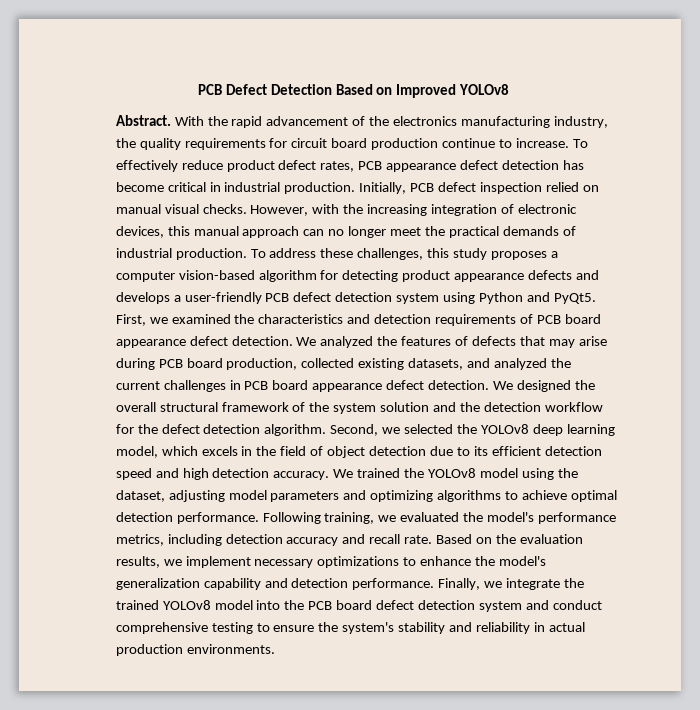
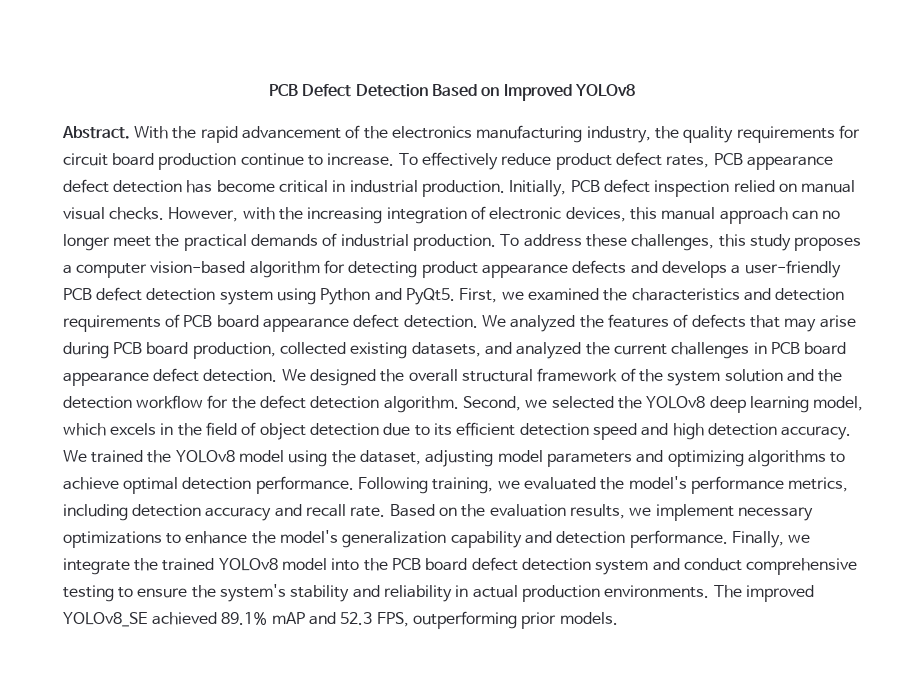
(275, 649) none -> [713,585,815,602] [62,611,618,629] The improved YOLOv8_SE achieved 89.1% mAP and 52.3 FPS, outperforming prior models.

